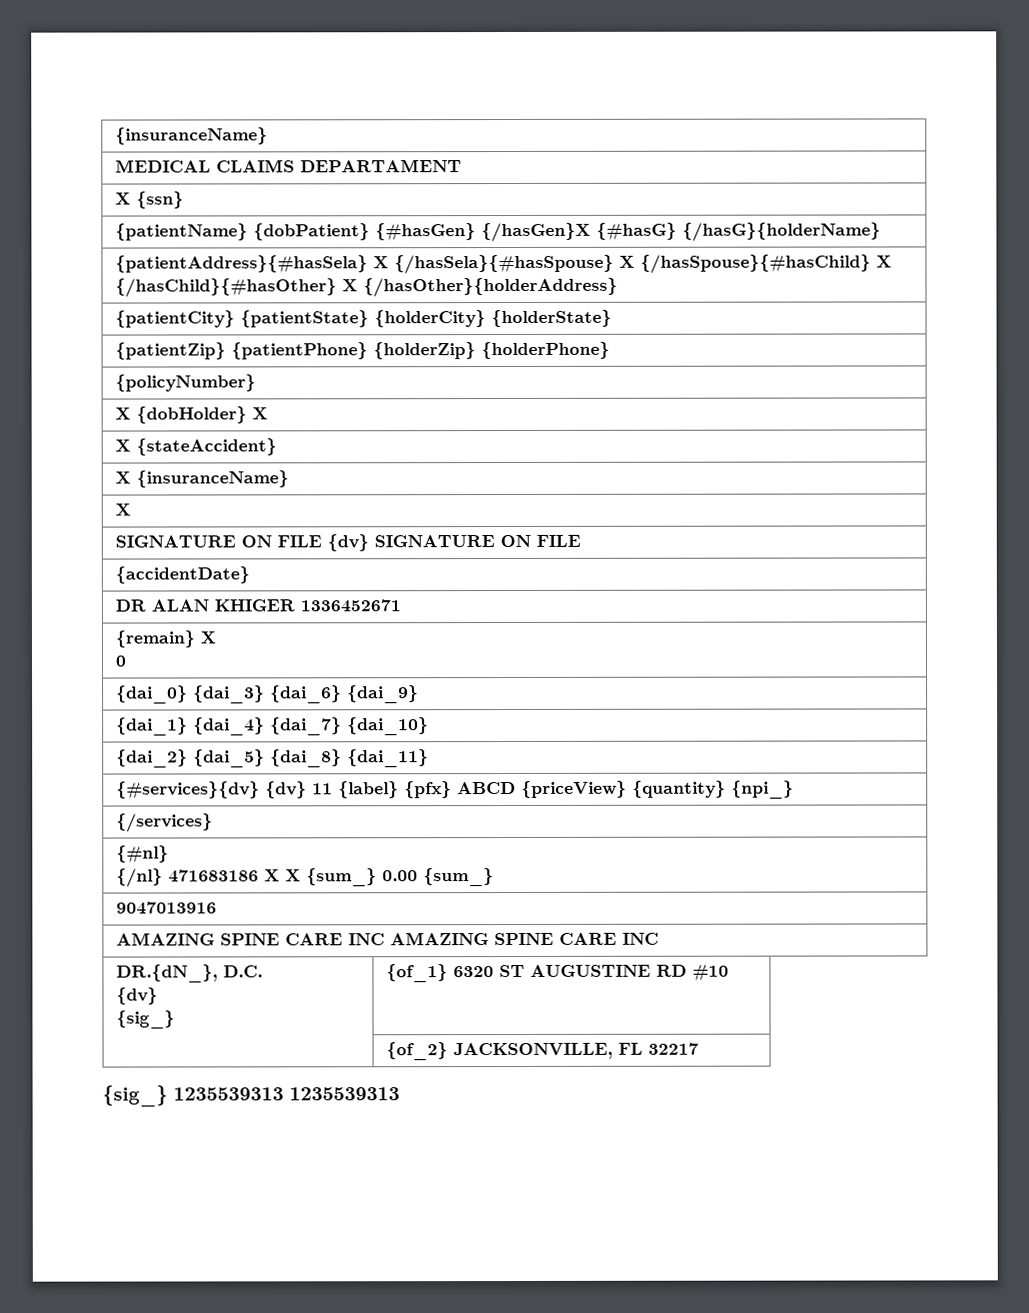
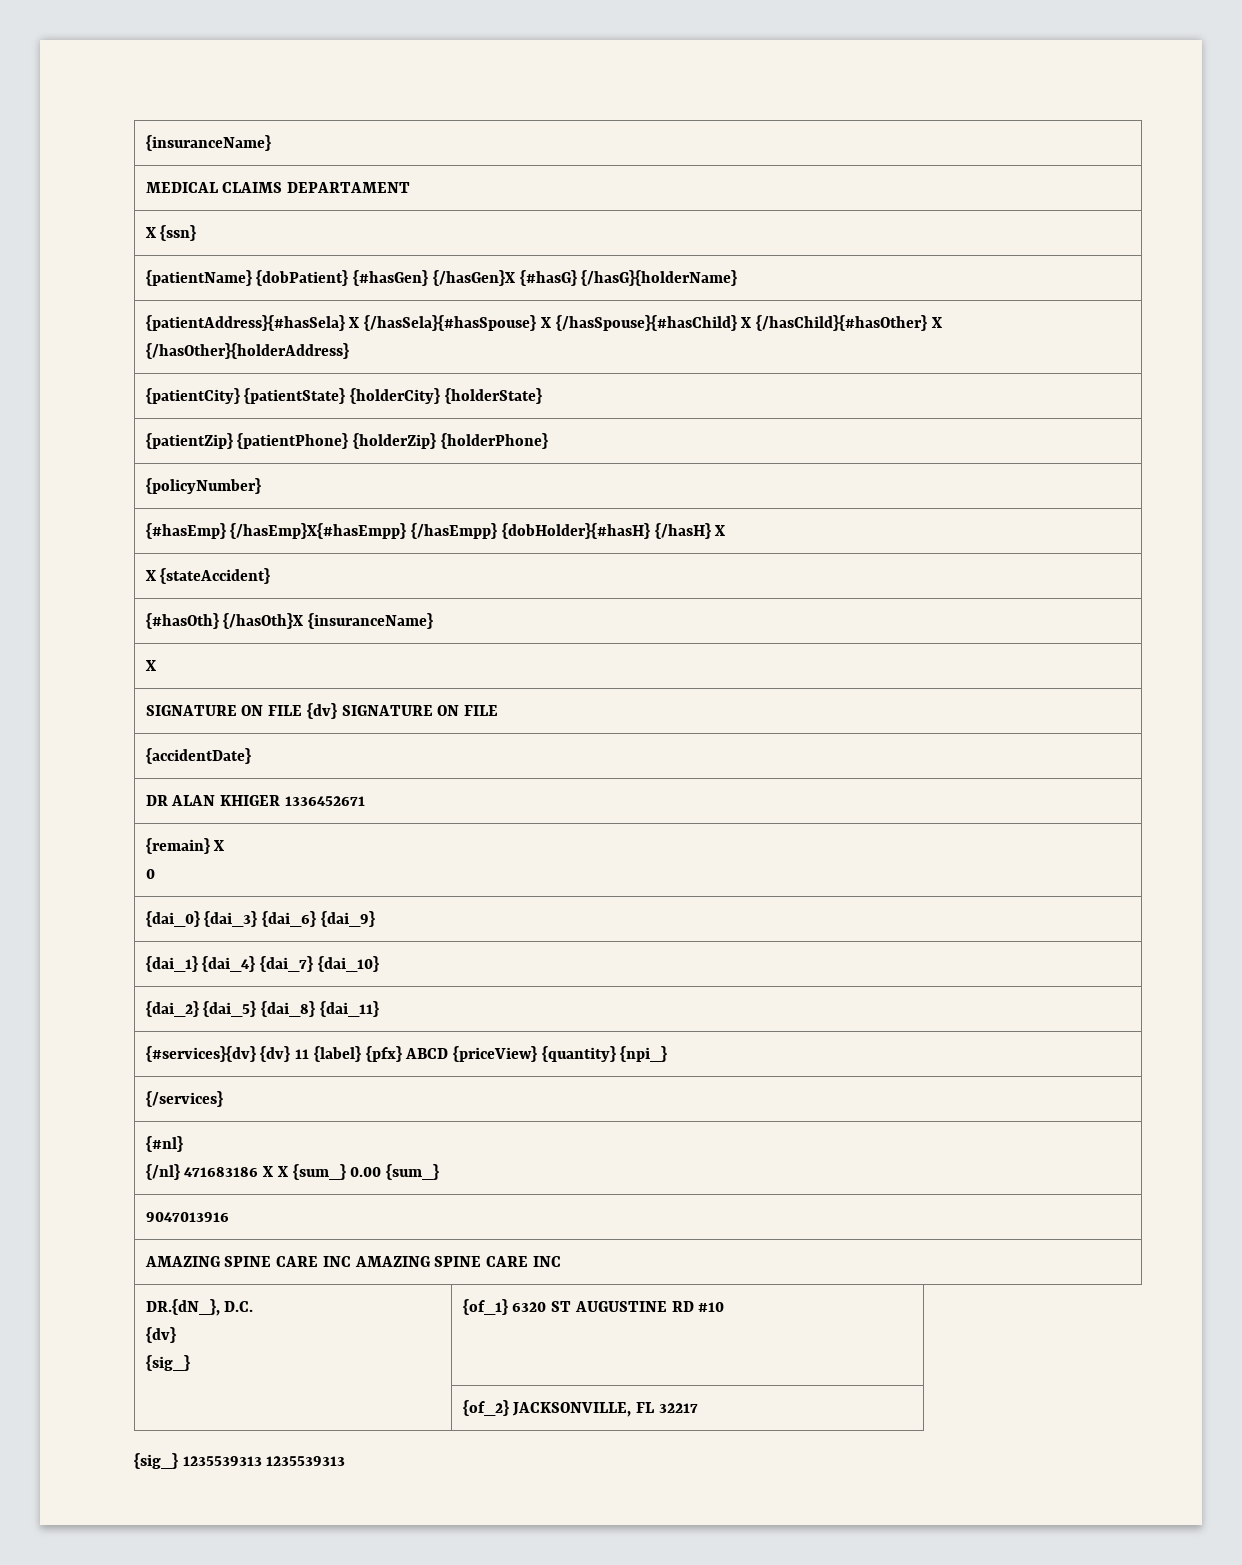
[114,406,247,424] X {dobHolder} -> [145,523,711,539] {#hasEmp} {/hasEmp}X{#hasEmpp} {/hasEmpp} {dobHolder}{#hasH} {/hasH}
[114,471,131,484] X -> [145,613,304,629] {#hasOth} {/hasOth}X

